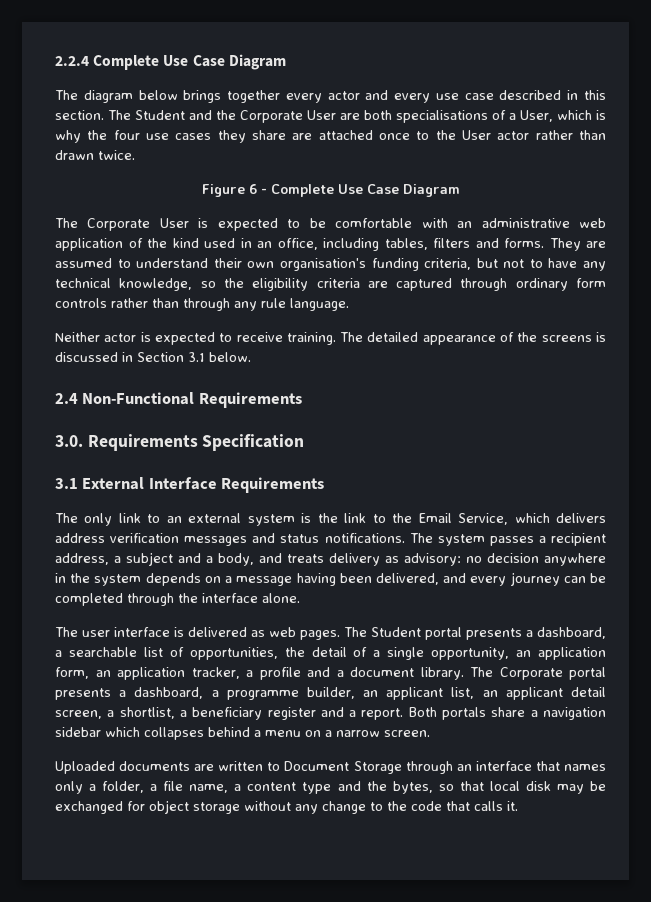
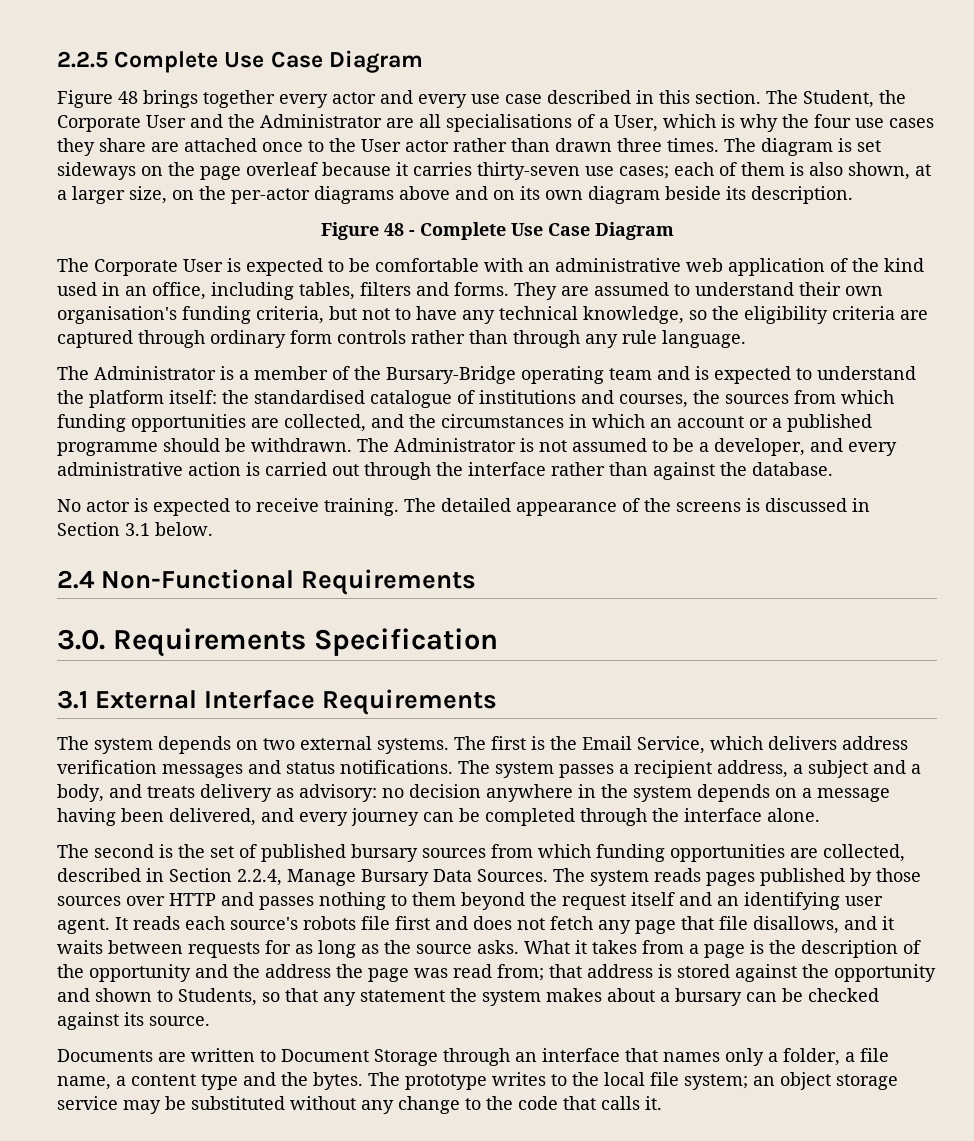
[55,54,286,70] [55,90,178,103] 2.2.4 Complete Use Case Diagram // The diagram below -> [57,50,423,73] [57,90,138,108] 2.2.5 Complete Use Case Diagram // Figure 48
[135,110,212,120] Student and -> [803,90,874,108] Student,
[340,110,392,120] are both -> [190,114,441,128] and the Administrator are all
[98,150,135,160] [201,184,257,197] twice. // Figure 6 -> [617,138,881,156] [57,162,931,180] [57,186,853,204] [320,222,404,240] three times. The diagram is set sideways on the page overleaf because it carries thirty-seven use cases; each of them is also shown, at a larger size, on the per-actor diagrams above and on its own diagram beside its description. // Figure 48
[55,332,100,342] Neither -> [57,366,916,384] [57,390,894,408] [57,414,872,432] [57,438,897,456] [57,462,833,480] [57,499,81,512] The Administrator is a member of the Bursary-Bridge operating team and is expected to understand the platform itself: the standardised catalogue of institutions and courses, the sources from which funding opportunities are collected, and the circumstances in which an account or a published programme should be withdrawn. The Administrator is not assumed to be a developer, and every administrative action is carried out through the interface rather than against the database. // No
[84,513,386,526] only link to an external system is the link to -> [94,736,545,754] system depends on two external systems. The first is
[82,627,606,640] [55,647,607,660] [55,667,606,680] [55,687,606,700] [55,707,607,720] [55,727,430,740] [55,761,191,774] user interface is delivered as web pages. The Student portal presents a dashboard, a searchable list of opportunities, the detail of a single opportunity, an application form, an application tracker, a profile and a document library. The Corporate portal presents a dashboard, a programme builder, an applicant list, an applicant detail screen, a shortlist, a beneficiary register and a report. Both portals share a navigation sidebar which collapses behind a menu on a narrow screen. // Uploaded documents -> [94,844,905,862] [57,868,921,886] [57,892,883,910] [57,916,894,934] [57,940,921,958] [57,964,936,982] [57,988,879,1006] [57,1012,210,1030] [57,1049,153,1062] second is the set of published bursary sources from which funding opportunities are collected, described in Section 2.2.4, Manage Bursary Data Sources. The system reads pages published by those sources over HTTP and passes nothing to them beyond the request itself and an identifying user agent. It reads each source's robots file first and does not fetch any page that file disallows, and it waits between requests for as long as the source asks. What it takes from a page is the description of the opportunity and the address the page was read from; that address is stored against the opportunity and shown to Students, so that any statement the system makes about a bursary can be checked against its source. // Documents
[392,781,606,794] [55,800,240,814] bytes, so that local disk may be exchanged for object storage -> [313,1072,898,1090] [57,1096,285,1114] bytes. The prototype writes to the local file system; an object storage service may be substituted

